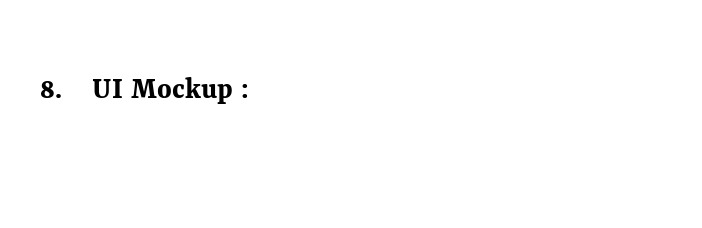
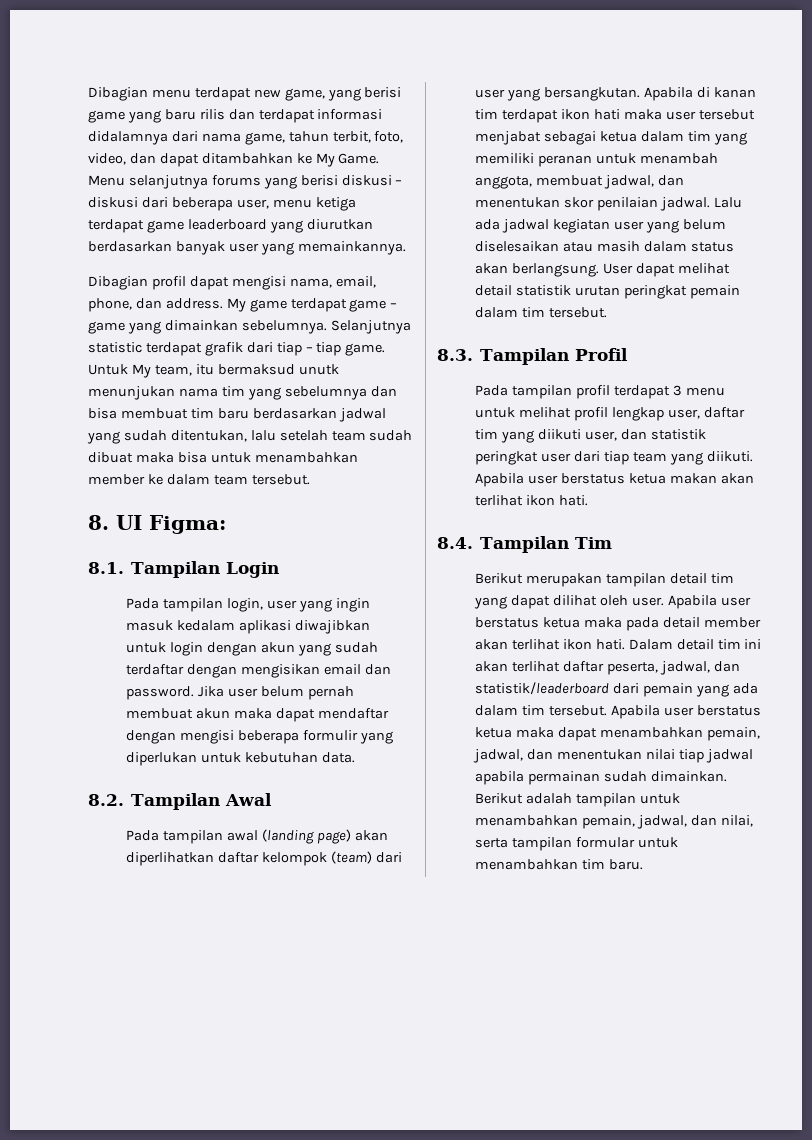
[40,77,250,104] 8. UI Mockup : -> [88,87,402,101] [88,109,383,123] [88,131,404,145] [88,153,380,167] [88,175,403,189] [88,197,356,211] [88,219,373,233] [88,241,406,255] [88,276,376,290] [88,298,398,312] [88,320,411,334] [88,342,386,356] [88,364,339,378] [88,386,397,400] [88,408,386,422] [87,430,413,444] [88,452,358,463] [88,474,310,485] [88,515,227,534] [88,561,280,578] [126,598,370,612] [126,620,370,634] [126,642,378,656] [126,664,391,678] [126,686,354,700] [126,708,389,722] [126,730,393,744] [126,752,355,766] [88,793,273,810] [126,829,388,844] [126,851,402,866] [475,87,756,101] [475,109,755,123] [475,131,747,145] [475,153,718,167] [475,175,684,189] [475,197,742,211] [475,219,726,233] [475,241,734,252] [475,263,730,277] [475,285,740,299] [475,307,607,318] [437,348,629,365] [475,385,725,399] [475,407,745,421] [475,429,706,443] [475,451,753,465] [475,473,754,487] [475,495,588,506] [437,536,613,553] [475,573,734,587] [474,595,751,609] [475,617,761,631] [475,639,762,650] [475,661,740,675] [475,682,758,697] [475,705,761,719] [475,727,760,741] [473,749,753,763] [475,771,727,785] [475,793,680,807] [475,815,753,829] [475,837,678,851] [475,859,643,870] Dibagian menu terdapat new game, yang berisi game yang baru rilis dan terdapat informasi didalamnya dari nama game, tahun terbit, foto, video, dan dapat ditambahkan ke My Game. Menu selanjutnya forums yang berisi diskusi – diskusi dari beberapa user, menu ketiga terdapat game leaderboard yang diurutkan berdasarkan banyak user yang memainkannya. // Dibagian profil dapat mengisi nama, email, phone, dan address. My game terdapat game – game yang dimainkan sebelumnya. Selanjutnya statistic terdapat grafik dari tiap – tiap game. Untuk My team, itu bermaksud unutk menunjukan nama tim yang sebelumnya dan bisa membuat tim baru berdasarkan jadwal yang sudah ditentukan, lalu setelah team sudah dibuat maka bisa untuk menambahkan member ke dalam team tersebut. // 8. UI Figma: // 8.1. Tampilan Login // Pada tampilan login, user yang ingin masuk kedalam aplikasi diwajibkan untuk login dengan akun yang sudah terdaftar dengan mengisikan email dan password. Jika user belum pernah membuat akun maka dapat mendaftar dengan mengisi beberapa formulir yang diperlukan untuk kebutuhan data. // 8.2. Tampilan Awal // Pada tampilan awal (landing page) akan diperlihatkan daftar kelompok (team) dari user yang bersangkutan. Apabila di kanan tim terdapat ikon hati maka user tersebut menjabat sebagai ketua dalam tim yang memiliki peranan untuk menambah anggota, membuat jadwal, dan menentukan skor penilaian jadwal. Lalu ada jadwal kegiatan user yang belum diselesaikan atau masih dalam status akan berlangsung. User dapat melihat detail statistik urutan peringkat pemain dalam tim tersebut. // 8.3. Tampilan Profil // Pada tampilan profil terdapat 3 menu untuk melihat profil lengkap user, daftar tim yang diikuti user, dan statistik peringkat user dari tiap team yang diikuti. Apabila user berstatus ketua makan akan terlihat ikon hati. // 8.4. Tampilan Tim // Berikut merupakan tampilan detail tim yang dapat dilihat oleh user. Apabila user berstatus ketua maka pada detail member akan terlihat ikon hati. Dalam detail tim ini akan terlihat daftar peserta, jadwal, dan statistik/leaderboard dari pemain yang ada dalam tim tersebut. Apabila user berstatus ketua maka dapat menambahkan pemain, jadwal, dan menentukan nilai tiap jadwal apabila permainan sudah dimainkan. Berikut adalah tampilan untuk menambahkan pemain, jadwal, dan nilai, serta tampilan formular untuk menambahkan tim baru.

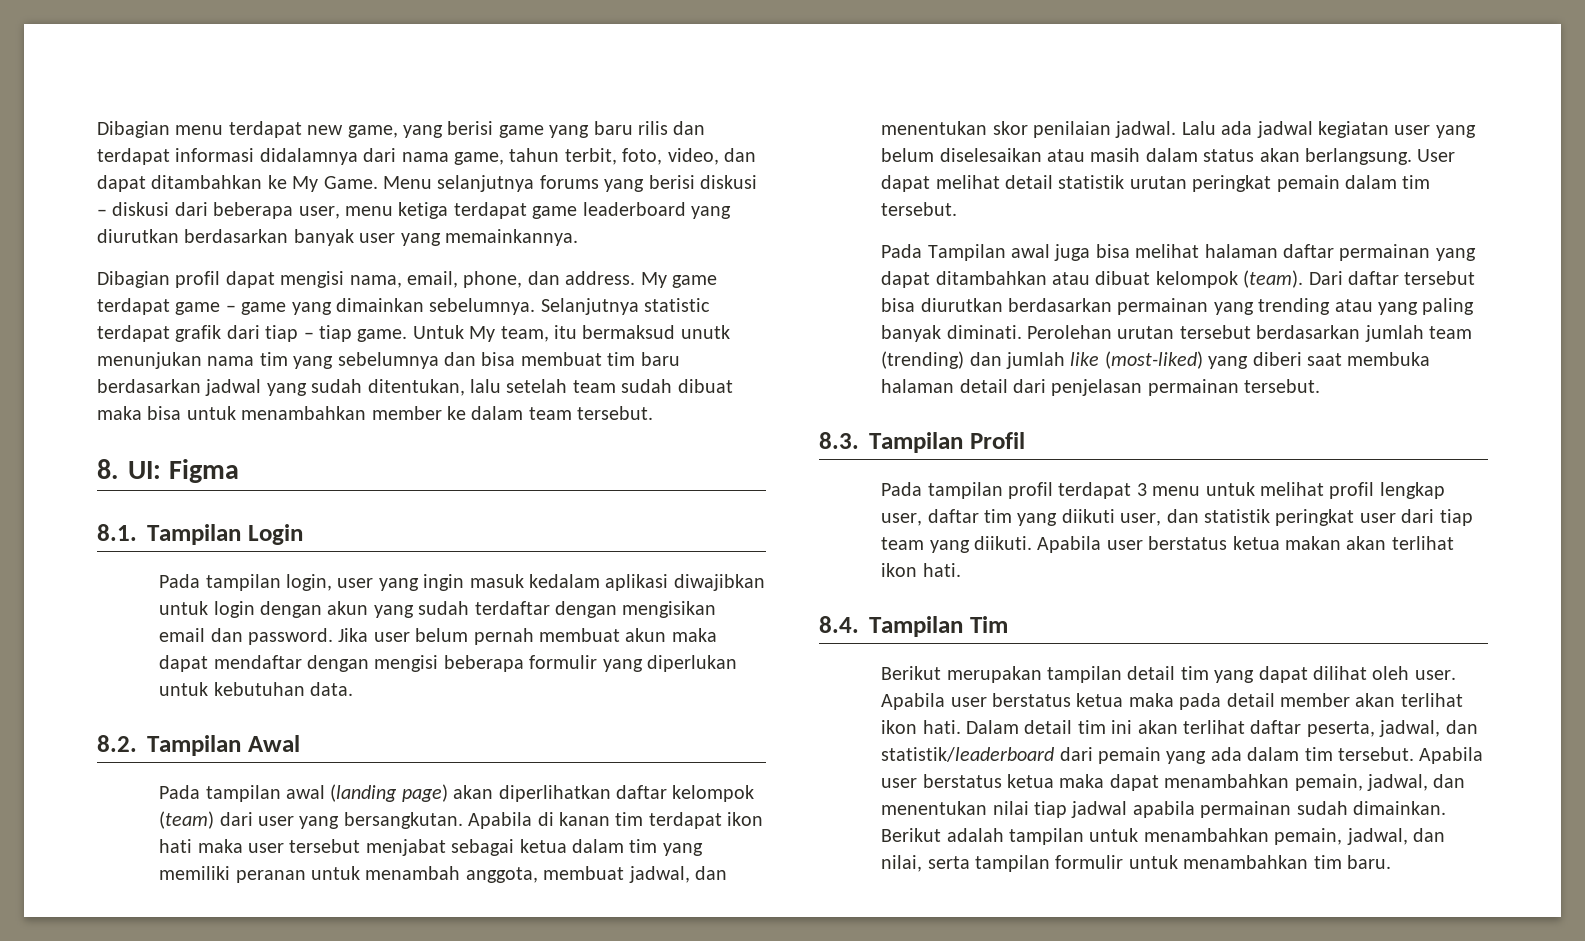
[116,515,227,534] UI Figma: -> [128,459,239,483] UI: Figma
(607, 312) none -> [881,244,1476,261] [881,270,1476,288] [881,298,1475,315] [881,325,1473,342] [881,351,1431,369] [881,379,1321,396] // Pada Tampilan awal juga bisa melihat halaman daftar permainan yang dapat ditambahkan atau dibuat kelompok (team). Dari daftar tersebut bisa diurutkan berdasarkan permainan yang trending atau yang paling banyak diminati. Perolehan urutan tersebut berdasarkan jumlah team (trending) dan jumlah like (most-liked) yang diberi saat membuka halaman detail dari penjelasan permainan tersebut.
[575,837,635,848] formular -> [1055,855,1124,869] formulir

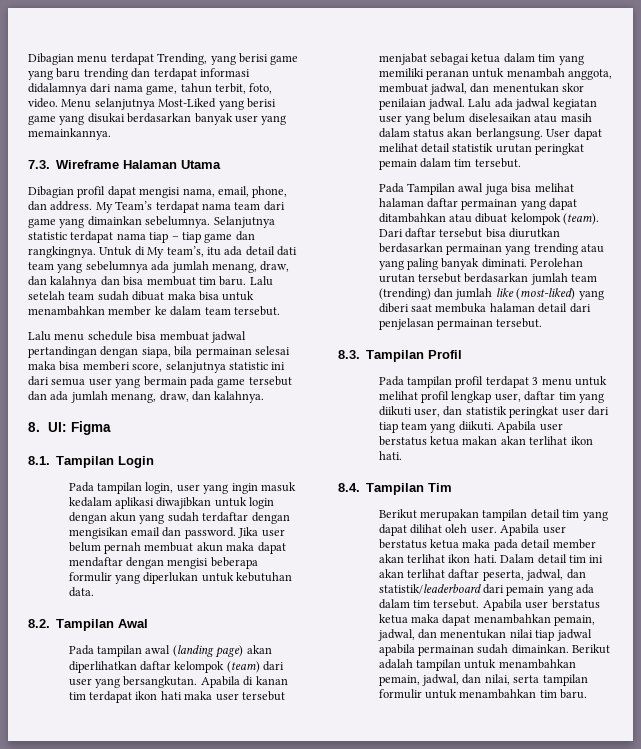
[307,125,398,138] new game, -> [157,53,208,65] Trending,
[637,121,668,135] rilis -> [83,68,128,80] trending
[667,148,756,165] [97,175,378,192] video, dan dapat ditambahkan ke My Game. -> [28,98,58,108] video.
[539,175,757,192] [97,202,731,219] [97,229,179,243] forums yang berisi diskusi – diskusi dari beberapa user, menu ketiga terdapat game leaderboard yang diurutkan -> [158,98,276,110] [28,113,125,125] Most-Liked yang berisi game yang disukai
(578, 237) none -> [28,160,222,169] // 7.3. Wireframe Halaman Utama
[671,275,717,288] [97,298,236,315] game terdapat game – -> [115,201,285,213] Team’s terdapat nama team dari
[175,325,260,342] grafik dari -> [116,233,146,240] nama
[357,325,730,342] [97,352,680,369] [97,379,501,396] game. Untuk My team, itu bermaksud unutk menunjukan nama tim yang sebelumnya dan bisa membuat tim baru berdasarkan jadwal yang sudah ditentukan, lalu -> [204,231,255,243] [28,246,297,258] [28,261,290,273] [28,276,273,288] game dan rangkingnya. Untuk di My team’s, itu ada detail dati team yang sebelumnya ada jumlah menang, draw, dan kalahnya dan bisa membuat tim baru. Lalu
(654, 413) none -> [28,331,246,343] [28,346,290,358] [28,361,286,373] [28,376,292,388] [28,391,265,403] // Lalu menu schedule bisa membuat jadwal pertandingan dengan siapa, bila permainan selesai maka bisa memberi score, selanjutnya statistic ini dari semua user yang bermain pada game tersebut dan ada jumlah menang, draw, dan kalahnya.

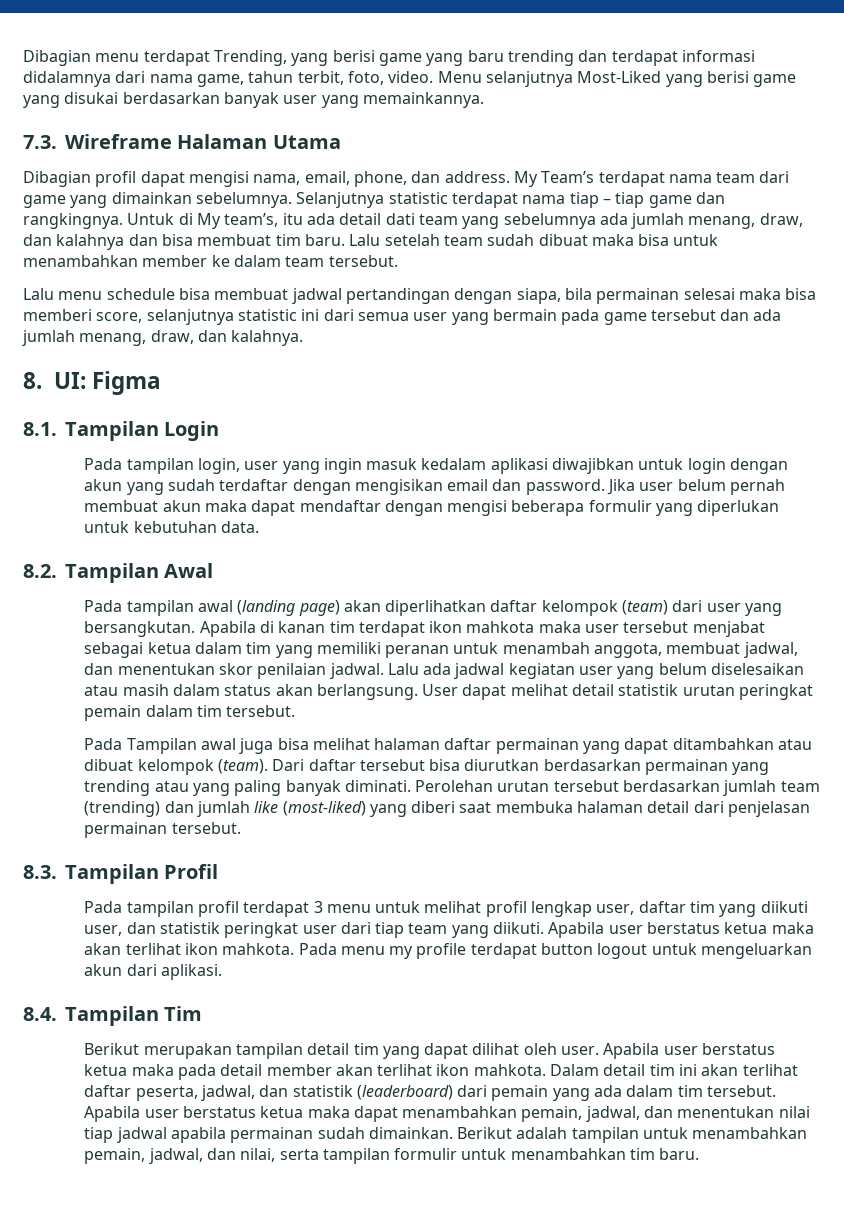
[160,691,182,700] hati -> [466,621,535,633] mahkota
[462,436,593,445] [378,451,402,460] makan akan terlihat ikon hati. -> [771,922,814,934] [84,943,813,959] [84,964,222,980] maka akan terlihat ikon mahkota. Pada menu my profile terdapat button logout untuk mengeluarkan akun dari aplikasi.
[473,554,497,563] hati. -> [473,1064,546,1076] mahkota.
[378,584,481,594] statistik/leaderboard -> [292,1085,453,1100] statistik (leaderboard)

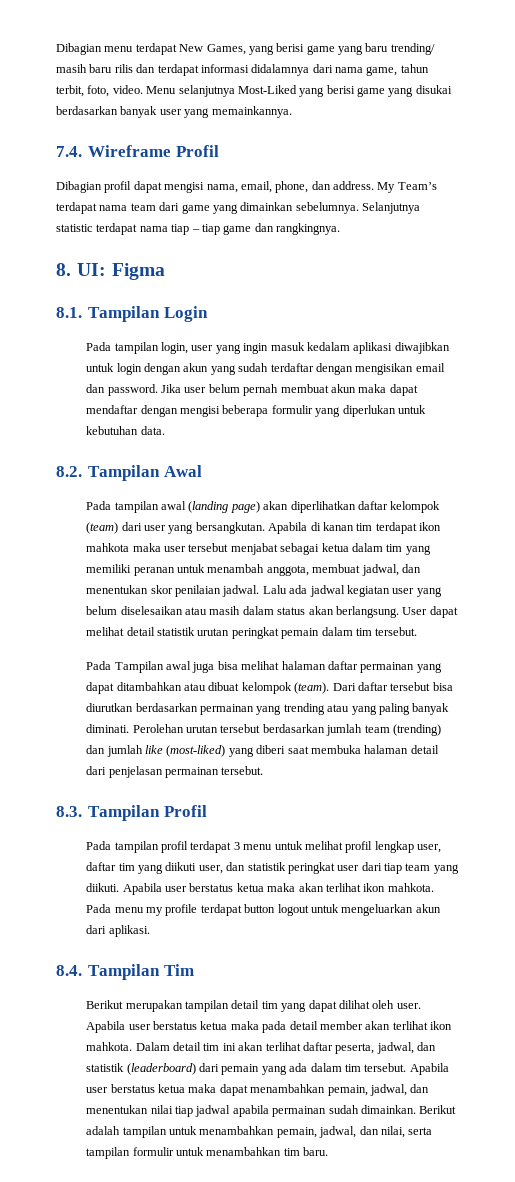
[213,50,287,66] Trending, -> [179,44,246,55] New Games,
[507,50,574,66] trending -> [390,43,435,55] [56,64,133,73] trending/ masih baru rilis
[23,134,341,149] 7.3. Wireframe Halaman Utama -> [56,145,219,157] 7.4. Wireframe Profil
[127,213,803,229] [23,234,719,250] [23,255,398,267] [23,288,817,304] [23,309,782,325] [22,330,304,346] Untuk di My team’s, itu ada detail dati team yang sebelumnya ada jumlah menang, draw, dan kalahnya dan bisa membuat tim baru. Lalu setelah team sudah dibuat maka bisa untuk menambahkan member ke dalam team tersebut. // Lalu menu schedule bisa membuat jadwal pertandingan dengan siapa, bila permainan selesai maka bisa memberi score, selanjutnya statistic ini dari semua user yang bermain pada game tersebut dan ada jumlah menang, draw, dan kalahnya. -> (340, 229) none

